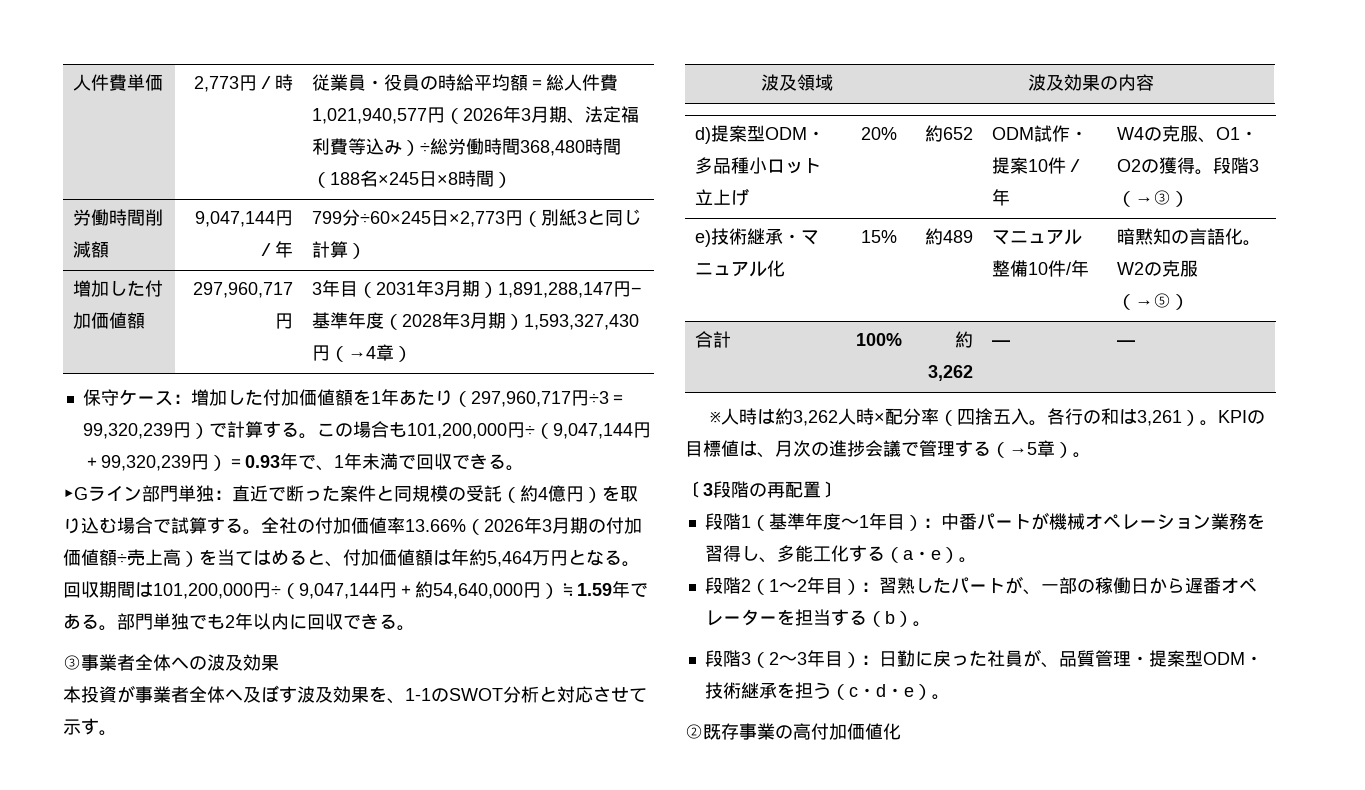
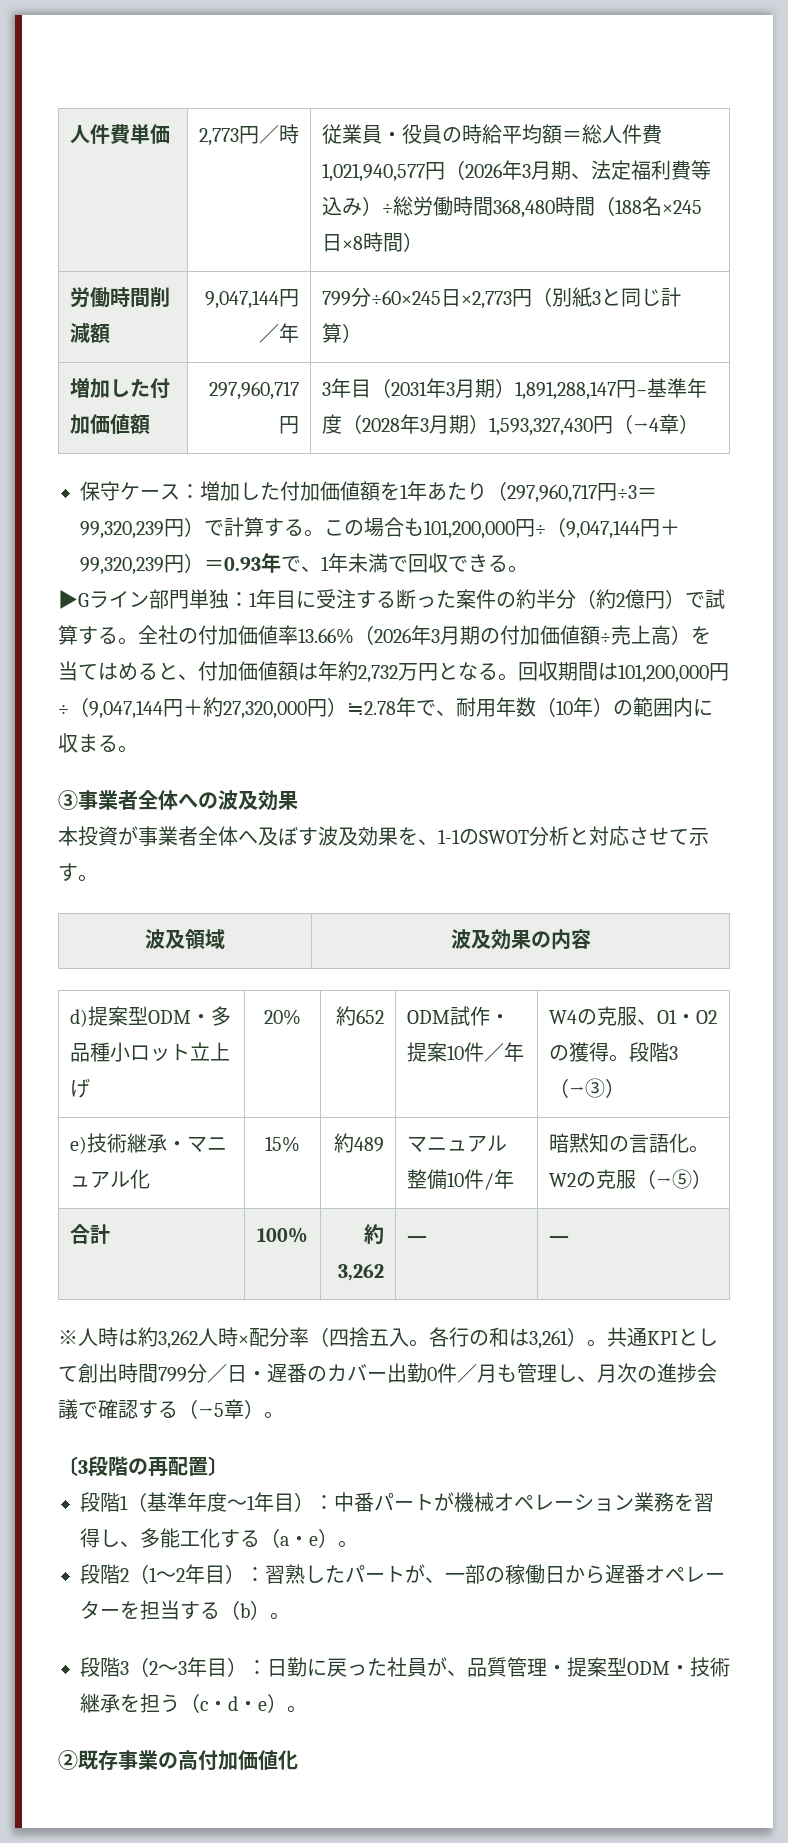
[232,485,638,503] [63,517,153,534] 直近で断った案件と同規模の受託（約4億円）を取り込む場合 -> [249,589,685,609] 1年目に受注する断った案件の約半分（約2億円）
[487,551,532,567] 5,464 -> [358,665,398,683] 2,732
[433,581,648,599] [63,613,379,631] 54,640,000円）≒1.59年である。部門単独でも2年以内に回収でき -> [223,697,713,719] [58,733,98,753] 27,320,000円）≒2.78年で、耐用年数（10年）の範囲内に収ま
[1217,410,1265,424] [685,440,757,457] KPIの目標値は -> [607,1327,718,1347] [58,1363,577,1383] 共通KPIとして創出時間799分／日・遅番のカバー出勤0件／月も管理し
[919,440,955,457] 管理 -> [98,1399,138,1419] 確認

